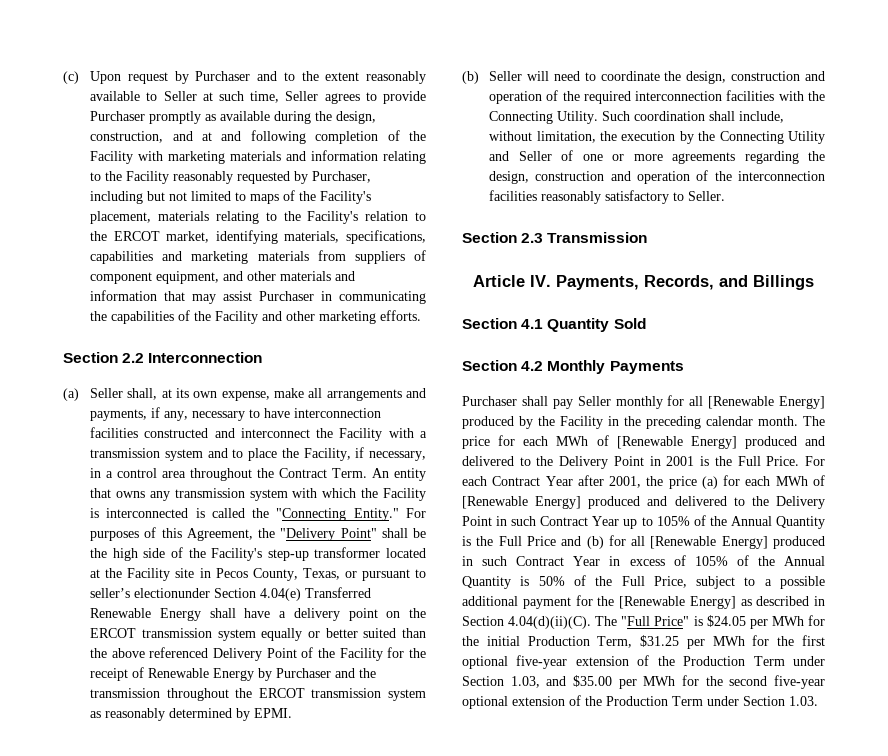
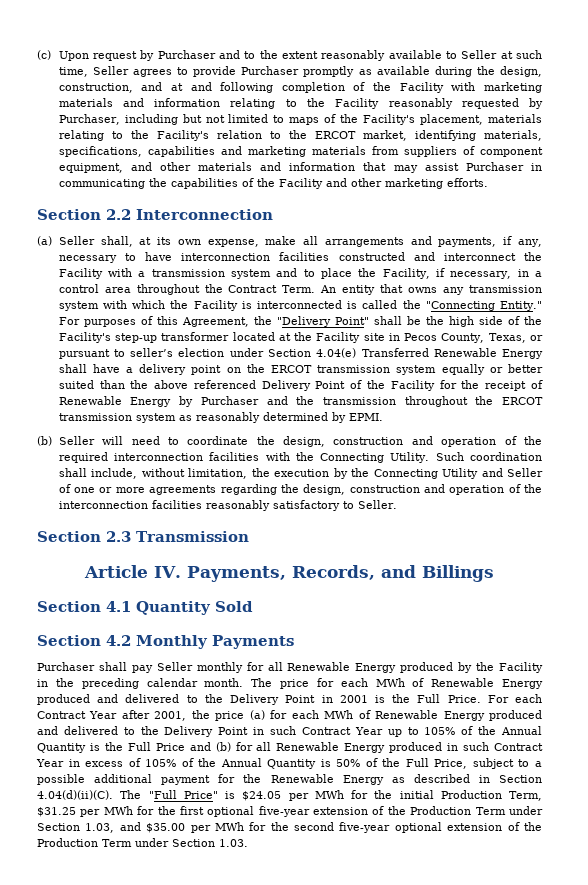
[134,588,211,598] electionunder -> [178,348,264,357] election under
[708,396,825,409] [Renewable Energy] -> [287,662,397,673] Renewable Energy
[616,436,737,449] [Renewable Energy] -> [431,678,543,689] Renewable Energy
[462,496,582,509] [Renewable Energy] -> [375,710,485,721] Renewable Energy
[650,536,768,549] [Renewable Energy] -> [276,742,386,753] Renewable Energy
[619,596,736,609] [Renewable Energy] -> [270,774,384,785] Renewable Energy

